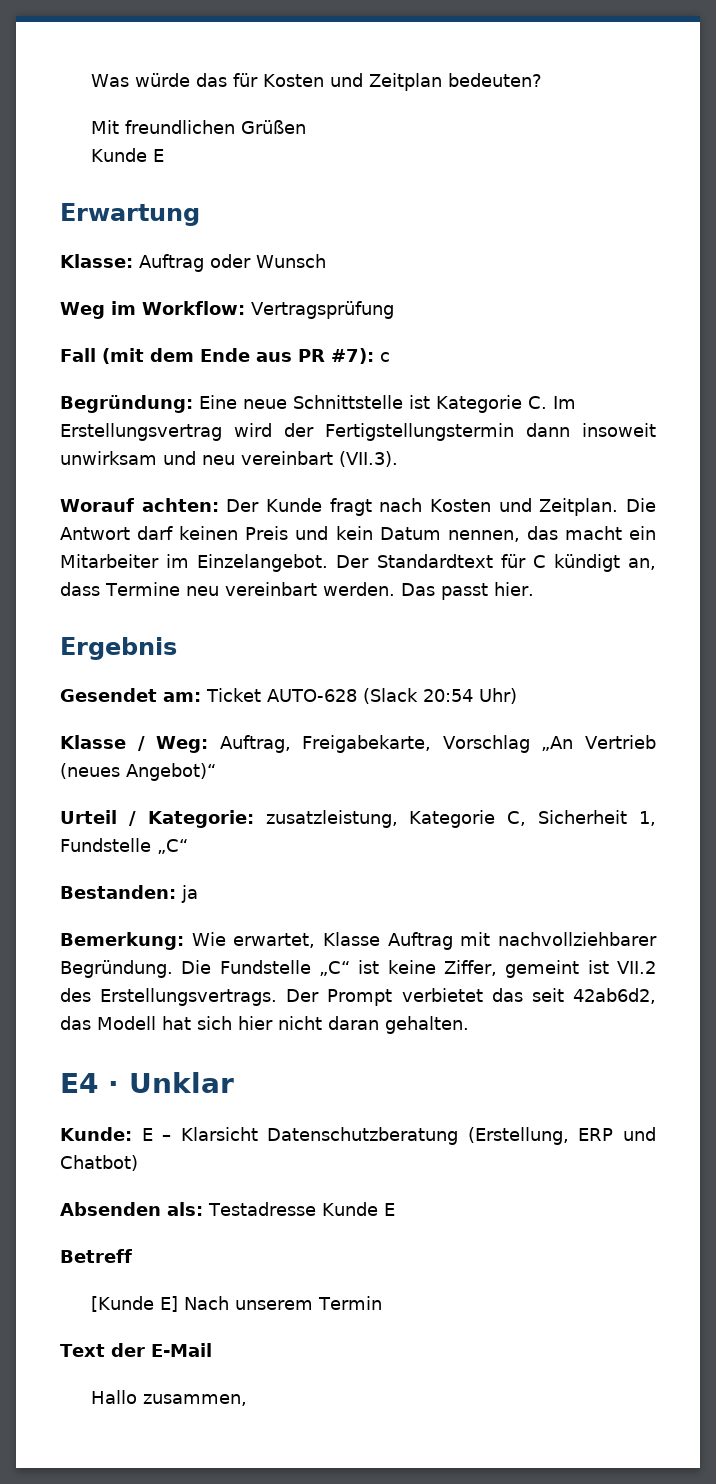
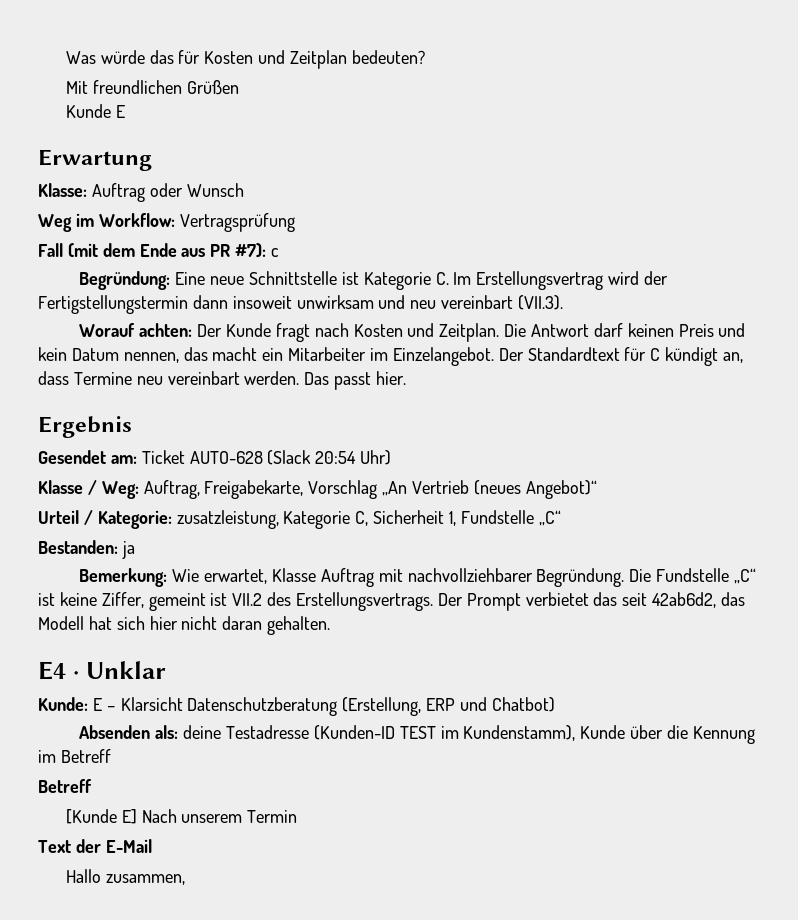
[208,1202,395,1216] Testadresse Kunde E -> [183,725,755,744] [38,749,111,763] deine Testadresse (Kunden-ID TEST im Kundenstamm), Kunde über die Kennung im Betreff

